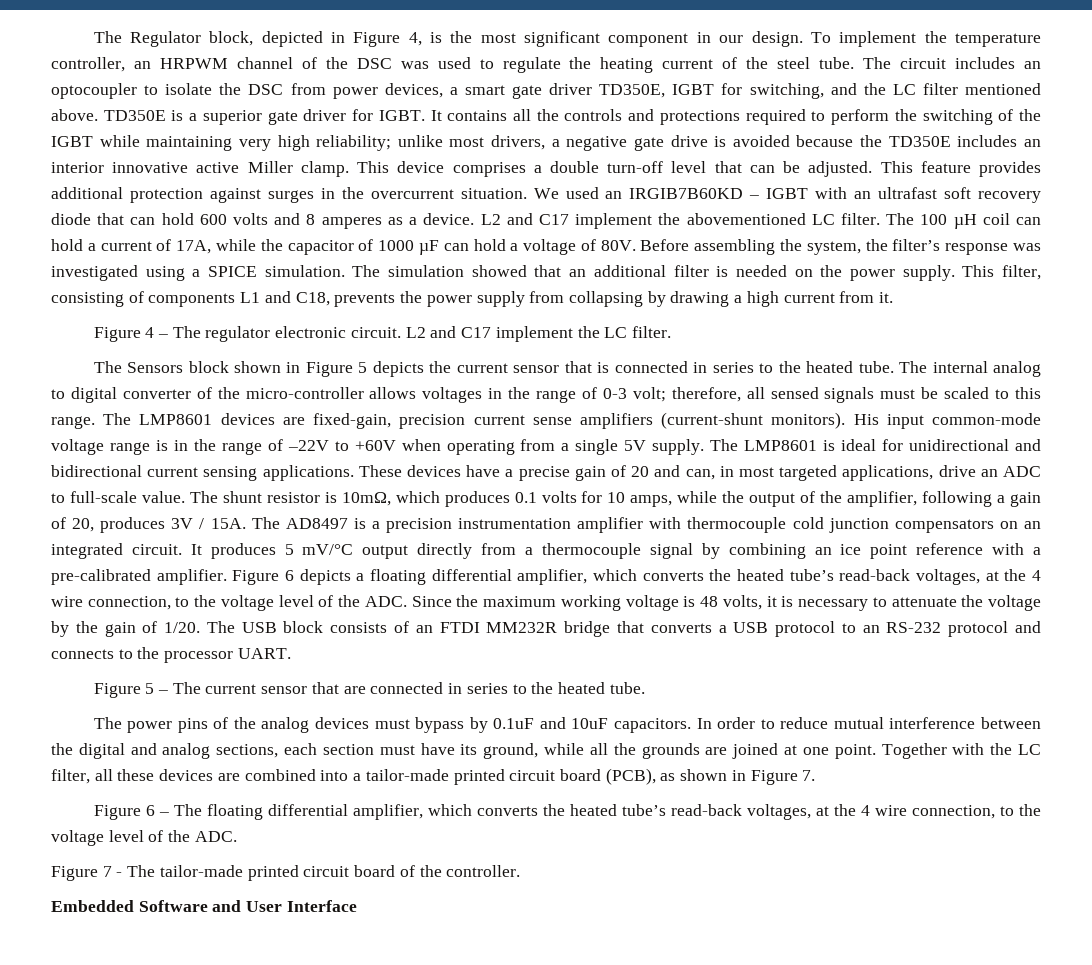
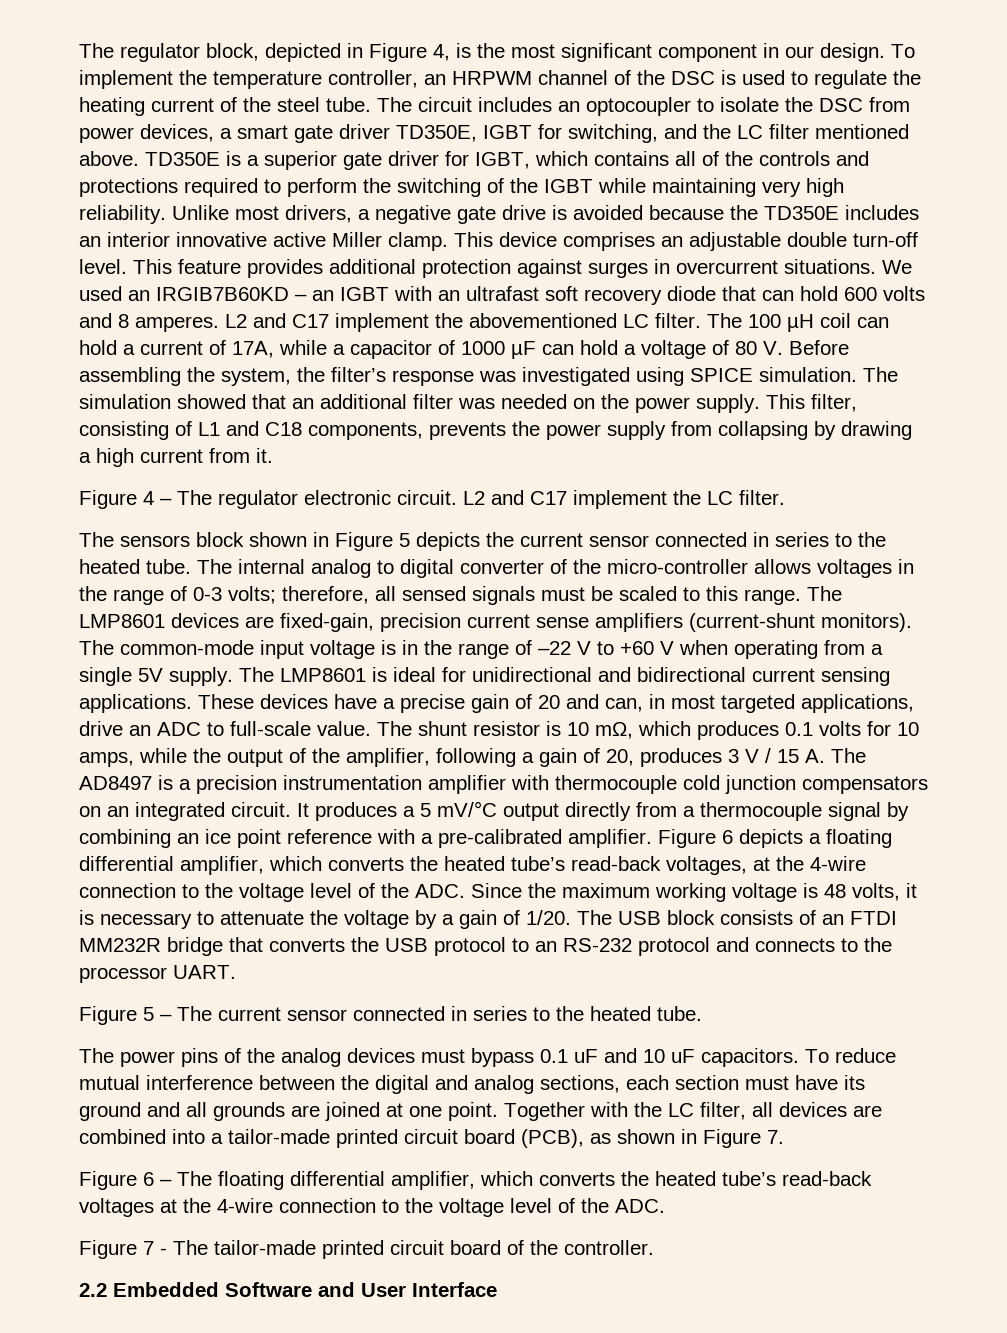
[93,31,201,47] The Regulator -> [79,43,200,62] The regulator
[400,61,429,69] was -> [721,70,736,85] is
[378,110,442,121] IGBT. It -> [475,151,588,169] IGBT, which
(531, 115) none -> [702,151,719,166] of
[316,135,443,151] reliability; unlike -> [79,205,229,224] reliability. Unlike
[533,161,873,177] a double turn-off level that can be adjusted. -> [661,232,918,251] [79,259,127,274] an adjustable double turn-off level.
[341,187,527,199] the overcurrent situation. -> [676,259,876,274] overcurrent situations.
(760, 197) none -> [312,290,334,301] an
[321,213,475,229] amperes as a device. -> [135,316,219,332] amperes.
[260,239,283,251] the -> [333,344,345,355] a
[600,240,636,251] 80V. -> [735,341,783,355] 80 V.
[192,269,201,277] a -> (684, 376) none
[716,266,729,277] is -> [458,398,495,409] was
[148,293,236,307] components -> (192, 428) none
[295,292,330,306] C18, -> [265,422,423,440] C18 components,
[127,362,184,373] Sensors -> [120,535,190,547] sensors
[564,361,610,373] that is -> (649, 541) none
[632,387,666,402] volt; -> [228,586,276,604] volts;
[853,413,1041,429] [51,439,150,455] His input common-mode voltage range -> [79,640,375,659] The common-mode input voltage
[287,440,396,451] –22V to +60V -> [538,641,674,655] –22 V to +60 V
[341,492,391,506] 10mΩ, -> [567,722,633,739] 10 mΩ,
[171,518,246,529] 3V / 15A. -> [728,748,825,763] 3 V / 15 A.
(276, 551) none -> [403,806,415,817] a
[1031,570,1041,581] [51,596,171,610] 4 wire connection, -> [810,856,866,871] [79,883,176,898] 4-wire connection
[75,621,98,633] the -> [442,914,454,925] a
[718,625,727,633] a -> [351,937,379,952] the
[311,682,366,694] that are -> (347, 1015) none
[469,717,775,733] by 0.1uF and 10uF capacitors. In order to -> [540,1048,829,1067] 0.1 uF and 10 uF capacitors. To
[483,743,636,759] ground, while all the -> [79,1102,207,1121] ground and all
[117,769,155,781] these -> (773, 1109) none
[746,804,995,820] voltages, at the 4 wire connection, -> [79,1198,376,1217] voltages at the 4-wire connection
(521, 871) none -> [79,1283,107,1297] 2.2

